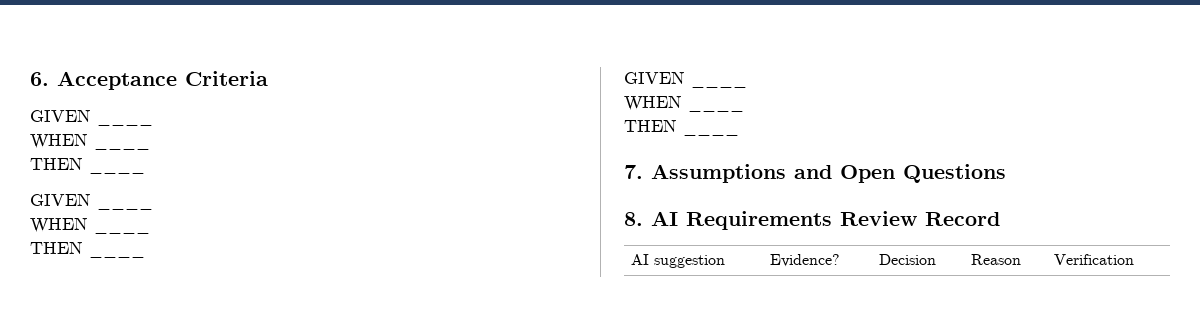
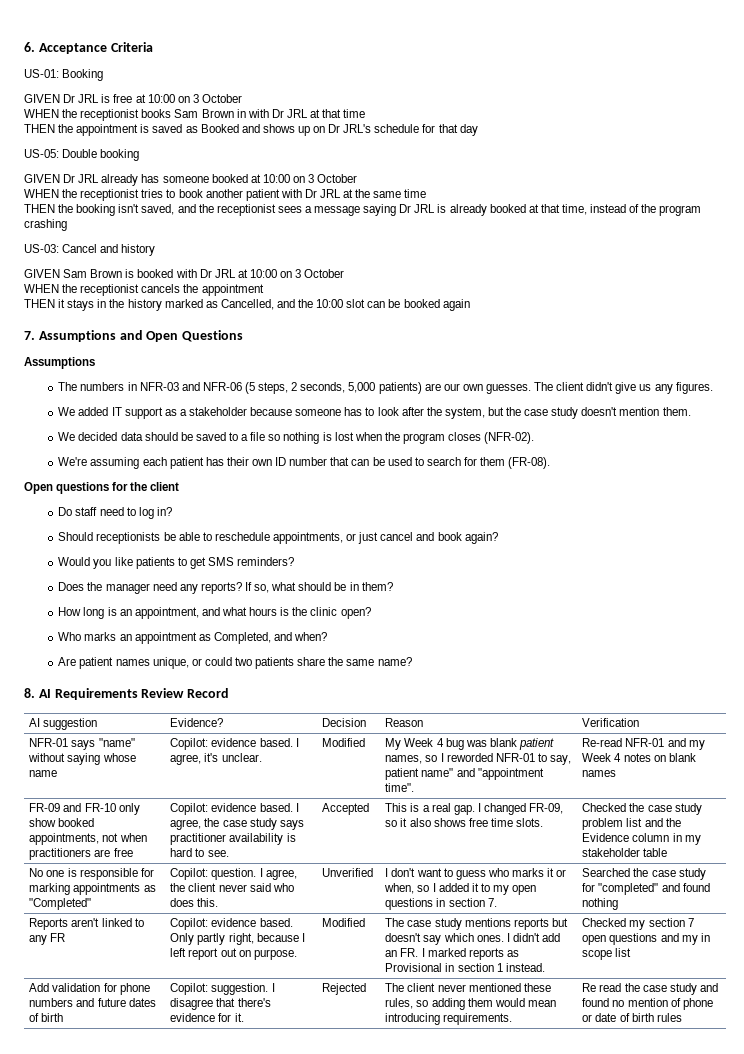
[30,109,91,122] [97,122,153,126] [30,133,150,150] [30,157,83,170] [89,170,145,174] [30,193,91,206] [97,206,153,210] [30,217,150,234] [30,241,83,254] [89,254,145,258] [624,71,685,84] [691,84,747,88] [624,95,744,112] [624,119,677,132] [683,132,739,136] // GIVEN ____ // WHEN ____ // THEN ____ // GIVEN ____ // WHEN ____ // THEN ____ // GIVEN ____ // WHEN ____ // THEN ____ -> [24,69,104,81] [24,94,242,103] [24,109,366,121] [24,124,478,136] [24,149,140,161] [24,174,358,186] [24,189,427,201] [24,204,702,216] [24,219,67,231] [24,244,156,256] [24,269,345,278] [24,284,264,296] [24,299,470,311] // US-01: Booking // GIVEN Dr JRL is free at 10:00 on 3 October // WHEN the receptionist books Sam Brown in with Dr JRL at that time // THEN the appointment is saved as Booked and shows up on Dr JRL's schedule for that day // US-05: Double booking // GIVEN Dr JRL already has someone booked at 10:00 on 3 October // WHEN the receptionist tries to book another patient with Dr JRL at the same time // THEN the booking isn't saved, and the receptionist sees a message saying Dr JRL is already booked at that time, instead of the program crashing // US-03: Cancel and history // GIVEN Sam Brown is booked with Dr JRL at 10:00 on 3 October // WHEN the receptionist cancels the appointment // THEN it stays in the history marked as Cancelled, and the 10:00 slot can be booked again
(1006, 173) none -> [24,357,95,369] [58,382,713,394] [58,407,691,419] [58,432,535,444] [58,457,551,469] [24,482,180,494] [58,507,172,519] [58,532,498,544] [58,557,295,569] [58,582,393,594] [58,607,371,619] [58,632,328,644] [58,657,412,669] // Assumptions // The numbers in NFR-03 and NFR-06 (5 steps, 2 seconds, 5,000 patients) are our own guesses. The client didn't give us any figures. // We added IT support as a stakeholder because someone has to look after the system, but the case study doesn't mention them. // We decided data should be saved to a file so nothing is lost when the program closes (NFR-02). // We're assuming each patient has their own ID number that can be used to search for them (FR-08). // Open questions for the client // Do staff need to log in? // Should receptionists be able to reschedule appointments, or just cancel and book again? // Would you like patients to get SMS reminders? // Does the manager need any reports? If so, what should be in them? // How long is an appointment, and what hours is the clinic open? // Who marks an appointment as Completed, and when? // Are patient names unique, or could two patients share the same name?
(1135, 259) none -> [29,738,135,750] [28,753,136,765] [29,770,58,777] [170,738,299,750] [170,753,262,765] [322,738,366,747] [385,738,554,750] [385,753,571,765] [385,768,544,780] [385,783,415,792] [582,738,705,750] [582,753,696,762] [582,770,617,777] [29,803,140,815] [29,818,95,827] [29,833,147,845] [29,848,133,860] [170,803,299,815] [170,818,304,830] [170,833,296,845] [170,848,229,857] [322,803,370,815] [385,803,564,815] [385,818,543,827] [582,803,702,815] [582,818,681,830] [582,833,701,845] [582,848,668,857] [29,868,154,880] [29,883,156,895] [29,898,92,910] [170,868,297,880] [170,883,294,892] [170,898,219,907] [322,868,374,877] [385,868,567,880] [384,883,537,895] [385,898,497,910] [582,868,706,880] [582,883,710,895] [582,898,619,910] [29,918,144,930] [29,933,66,945] [170,918,293,930] [170,933,305,945] [170,948,297,960] [322,918,366,927] [385,918,568,930] [385,933,560,945] [385,948,519,960] [385,963,545,972] [582,918,694,930] [582,933,710,945] [582,948,632,960] [29,983,150,995] [29,998,156,1007] [29,1013,64,1022] [170,983,275,995] [170,998,271,1010] [170,1013,244,1022] [322,983,367,995] [385,983,551,992] [385,998,556,1010] [385,1013,513,1025] [582,983,718,995] [582,998,713,1010] [582,1013,682,1022] // NFR-01 says "name" without saying whose name | Copilot: evidence based. I agree, it's unclear. | Modified | My Week 4 bug was blank patient names, so I reworded NFR-01 to say, patient name" and "appointment time". | Re-read NFR-01 and my Week 4 notes on blank names // FR-09 and FR-10 only show booked appointments, not when practitioners are free | Copilot: evidence based. I agree, the case study says practitioner availability is hard to see. | Accepted | This is a real gap. I changed FR-09, so it also shows free time slots. | Checked the case study problem list and the Evidence column in my stakeholder table // No one is responsible for marking appointments as "Completed" | Copilot: question. I agree, the client never said who does this. | Unverified | I don't want to guess who marks it or when, so I added it to my open questions in section 7. | Searched the case study for "completed" and found nothing // Reports aren't linked to any FR | Copilot: evidence based. Only partly right, because I left report out on purpose. | Modified | The case study mentions reports but doesn't say which ones. I didn't add an FR. I marked reports as Provisional in section 1 instead. | Checked my section 7 open questions and my in scope list // Add validation for phone numbers and future dates of birth | Copilot: suggestion. I disagree that there's evidence for it. | Rejected | The client never mentioned these rules, so adding them would mean introducing requirements. | Re read the case study and found no mention of phone or date of birth rules

